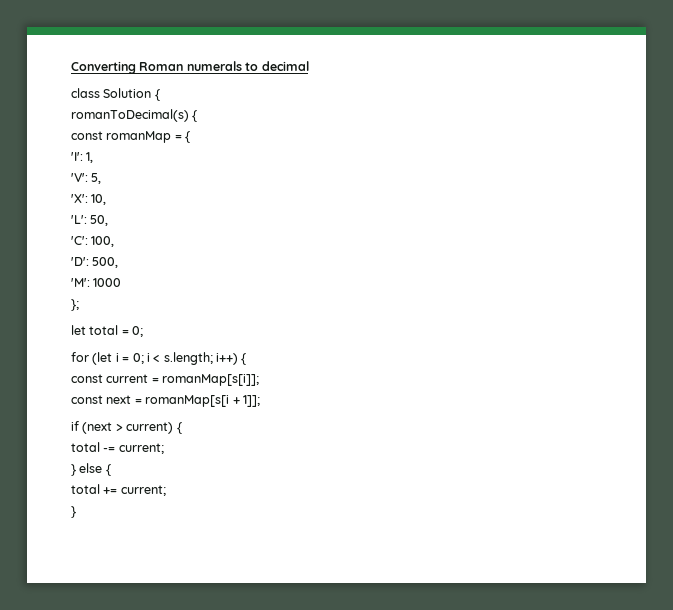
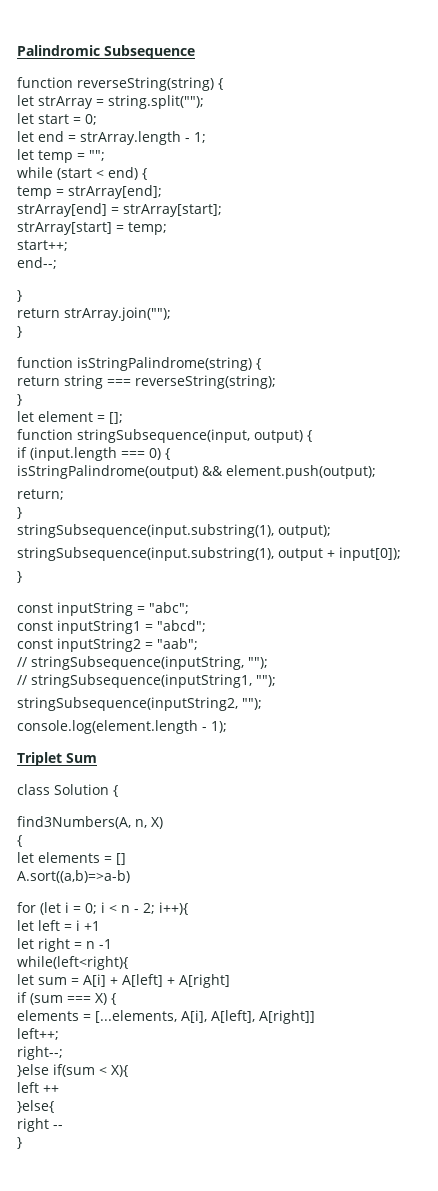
[71,61,309,74] [71,88,160,101] [71,109,198,122] [71,131,191,143] [71,152,94,163] [71,173,102,184] [71,194,107,205] [71,215,109,226] [71,236,115,247] [71,257,119,268] [71,278,122,287] [71,299,79,311] [71,325,144,337] Converting Roman numerals to decimal // class Solution { // romanToDecimal(s) { // const romanMap = { // 'I': 1, // 'V': 5, // 'X': 10, // 'L': 50, // 'C': 100, // 'D': 500, // 'M': 1000 // }; // let total = 0; -> [17,45,195,59] [17,77,223,91] [17,95,204,109] [17,113,97,125] [17,131,206,145] [17,149,105,163] [17,167,147,180] [17,185,162,199] [17,203,222,217] [17,222,167,235] [17,240,68,251] [17,257,57,269] [17,290,22,302] [17,307,171,321] [17,326,22,338] [17,357,261,371] [17,375,276,389] [17,394,22,406] [17,411,123,424] [17,429,312,443] [17,447,170,461] [17,465,376,479] [17,489,64,500] [17,507,22,519] [17,524,331,538] [17,547,401,561] [17,571,22,583] [17,602,189,616] [17,620,206,634] [17,638,198,652] [17,656,268,670] [17,674,276,688] [17,697,262,711] [17,720,227,734] [17,752,97,766] [17,784,118,797] [17,816,163,829] [17,835,22,847] [17,852,126,865] [17,870,130,883] Palindromic Subsequence // function reverseString(string) { // let strArray = string.split(""); // let start = 0; // let end = strArray.length - 1; // let temp = ""; // while (start < end) { // temp = strArray[end]; // strArray[end] = strArray[start]; // strArray[start] = temp; // start++; // end--; // } // return strArray.join(""); // } // function isStringPalindrome(string) { // return string === reverseString(string); // } // let element = []; // function stringSubsequence(input, output) { // if (input.length === 0) { // isStringPalindrome(output) && element.push(output); // return; // } // stringSubsequence(input.substring(1), output); // stringSubsequence(input.substring(1), output + input[0]); // } // const inputString = "abc"; // const inputString1 = "abcd"; // const inputString2 = "aab"; // // stringSubsequence(inputString, ""); // // stringSubsequence(inputString1, ""); // stringSubsequence(inputString2, ""); // console.log(element.length - 1); // Triplet Sum // class Solution { // find3Numbers(A, n, X) // { // let elements = [] // A.sort((a,b)=>a-b)
[163,352,247,365] [71,374,260,386] [71,395,260,407] [71,421,182,434] [71,442,164,454] [71,463,111,476] [71,484,166,496] s.length; i++) { // const current = romanMap[s[i]]; // const next = romanMap[s[i + 1]]; // if (next > current) { // total -= current; // } else { // total += current; -> [121,902,188,915] [17,920,100,931] [17,938,112,952] [17,956,128,970] [17,974,230,988] [17,992,116,1005] [17,1010,315,1024] [17,1028,59,1040] [17,1046,63,1060] [17,1064,128,1077] [17,1082,59,1093] [17,1100,54,1113] [17,1118,63,1132] n - 2; i++){ // let left = i +1 // let right = n -1 // while(left<right){ // let sum = A[i] + A[left] + A[right] // if (sum === X) { // elements = [...elements, A[i], A[left], A[right]] // left++; // right--; // }else if(sum < X){ // left ++ // }else{ // right --

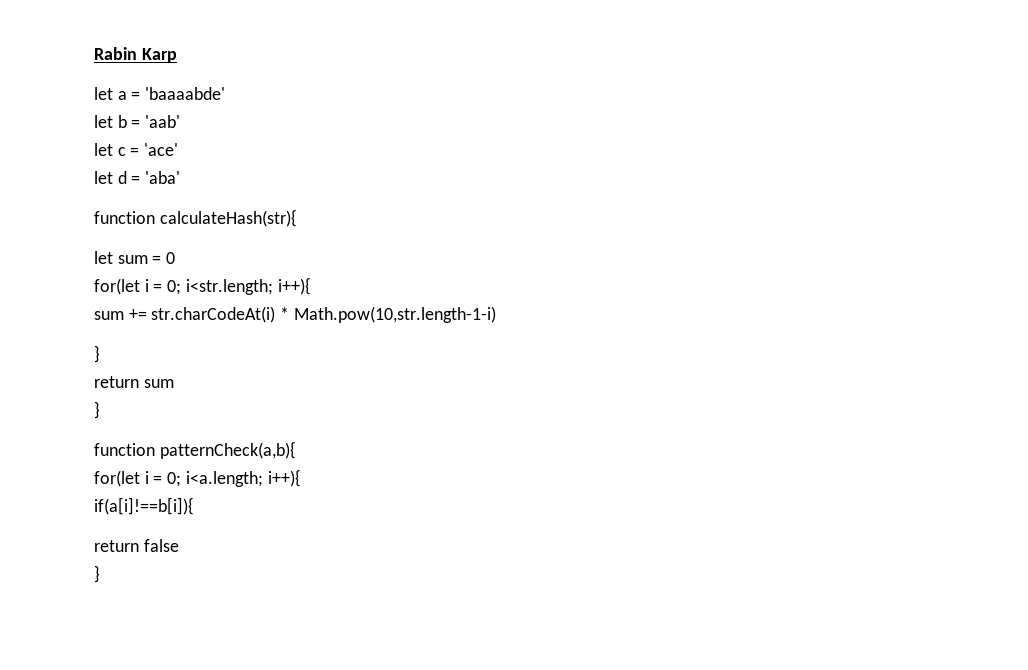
[17,45,195,59] [17,77,223,91] [17,95,204,109] [17,113,97,125] [17,131,206,145] [17,149,105,163] [17,167,147,180] [17,185,162,199] [17,203,222,217] [17,222,167,235] [17,240,68,251] [17,257,57,269] Palindromic Subsequence // function reverseString(string) { // let strArray = string.split(""); // let start = 0; // let end = strArray.length - 1; // let temp = ""; // while (start < end) { // temp = strArray[end]; // strArray[end] = strArray[start]; // strArray[start] = temp; // start++; // end--; -> [94,47,177,63] [94,87,226,100] [94,115,181,128] [94,143,179,156] [94,171,181,184] [94,209,297,227] [94,251,176,264] [94,277,311,295] [94,306,496,323] Rabin Karp // let a = 'baaaabde' // let b = 'aab' // let c = 'ace' // let d = 'aba' // function calculateHash(str){ // let sum = 0 // for(let i = 0; i<str.length; i++){ // sum += str.charCodeAt(i) * Math.pow(10,str.length-1-i)
[64,307,171,321] strArray.join(""); -> [143,379,174,388] sum
[77,357,261,371] [17,375,276,389] [17,394,22,406] [17,411,123,424] [17,429,312,443] [17,447,170,461] [17,465,376,479] [17,489,64,500] [17,507,22,519] [17,524,331,538] [17,547,401,561] [17,571,22,583] [17,602,189,616] [17,620,206,634] [17,638,198,652] [17,656,268,670] [17,674,276,688] [17,697,262,711] [17,720,227,734] [17,752,97,766] [17,784,118,797] [17,816,163,829] [17,835,22,847] [17,852,126,865] [17,870,130,883] [17,902,188,915] [17,920,100,931] [17,938,112,952] [17,956,128,970] [17,974,230,988] [17,992,116,1005] [17,1010,315,1024] [17,1028,59,1040] [17,1046,63,1060] [17,1064,128,1077] [17,1082,59,1093] [17,1100,54,1113] [17,1118,63,1132] isStringPalindrome(string) { // return string === reverseString(string); // } // let element = []; // function stringSubsequence(input, output) { // if (input.length === 0) { // isStringPalindrome(output) && element.push(output); // return; // } // stringSubsequence(input.substring(1), output); // stringSubsequence(input.substring(1), output + input[0]); // } // const inputString = "abc"; // const inputString1 = "abcd"; // const inputString2 = "aab"; // // stringSubsequence(inputString, ""); // // stringSubsequence(inputString1, ""); // stringSubsequence(inputString2, ""); // console.log(element.length - 1); // Triplet Sum // class Solution { // find3Numbers(A, n, X) // { // let elements = [] // A.sort((a,b)=>a-b) // for (let i = 0; i < n - 2; i++){ // let left = i +1 // let right = n -1 // while(left<right){ // let sum = A[i] + A[left] + A[right] // if (sum === X) { // elements = [...elements, A[i], A[left], A[right]] // left++; // right--; // }else if(sum < X){ // left ++ // }else{ // right -- -> [159,441,296,459] [94,469,301,487] [94,497,194,515] [94,539,179,552] patternCheck(a,b){ // for(let i = 0; i<a.length; i++){ // if(a[i]!==b[i]){ // return false

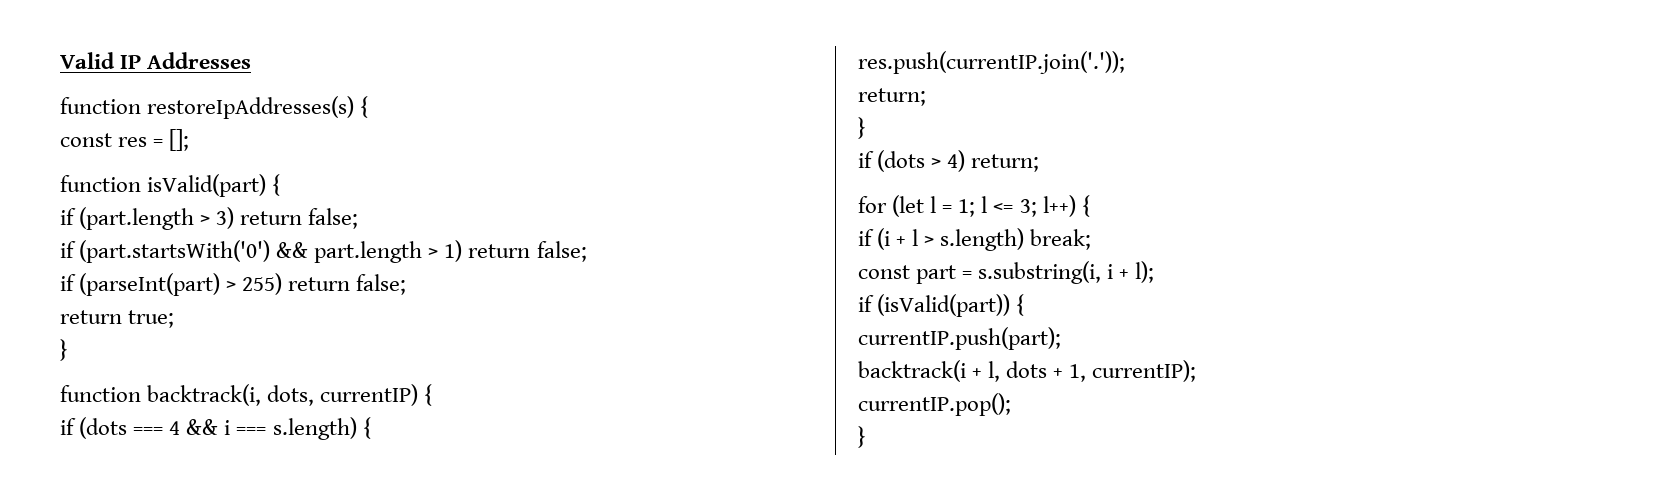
[94,47,177,63] [94,87,226,100] [94,115,181,128] [94,143,179,156] [94,171,181,184] [94,209,297,227] [94,251,176,264] [94,277,311,295] [94,306,496,323] [94,345,100,363] [94,376,174,388] Rabin Karp // let a = 'baaaabde' // let b = 'aab' // let c = 'ace' // let d = 'aba' // function calculateHash(str){ // let sum = 0 // for(let i = 0; i<str.length; i++){ // sum += str.charCodeAt(i) * Math.pow(10,str.length-1-i) // } // return sum -> [60,52,252,69] [60,96,369,119] [60,129,190,151] [60,174,281,197] [60,207,359,230] [60,240,587,263] [60,273,407,296] [60,310,175,328] Valid IP Addresses // function restoreIpAddresses(s) { // const res = []; // function isValid(part) { // if (part.length > 3) return false; // if (part.startsWith('0') && part.length > 1) return false; // if (parseInt(part) > 255) return false; // return true;
[159,441,296,459] [94,469,301,487] [94,497,194,515] [94,539,179,552] patternCheck(a,b){ // for(let i = 0; i<a.length; i++){ // if(a[i]!==b[i]){ // return false -> [147,384,433,406] [60,417,371,440] [858,51,1125,74] [858,88,926,106] [858,117,866,139] [858,150,1040,172] [858,195,1090,217] [858,228,1092,251] [858,261,1155,284] [858,294,1025,317] [858,327,1061,350] [858,360,1197,382] [858,393,1011,416] backtrack(i, dots, currentIP) { // if (dots === 4 && i === s.length) { // res.push(currentIP.join('.')); // return; // } // if (dots > 4) return; // for (let l = 1; l <= 3; l++) { // if (i + l > s.length) break; // const part = s.substring(i, i + l); // if (isValid(part)) { // currentIP.push(part); // backtrack(i + l, dots + 1, currentIP); // currentIP.pop();

